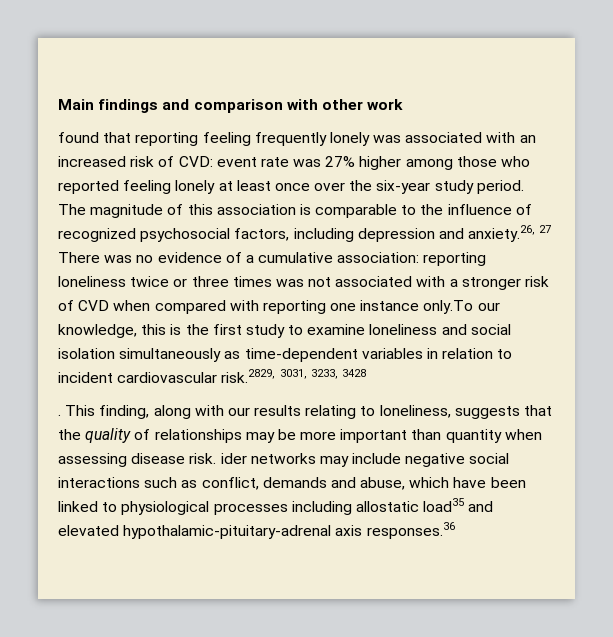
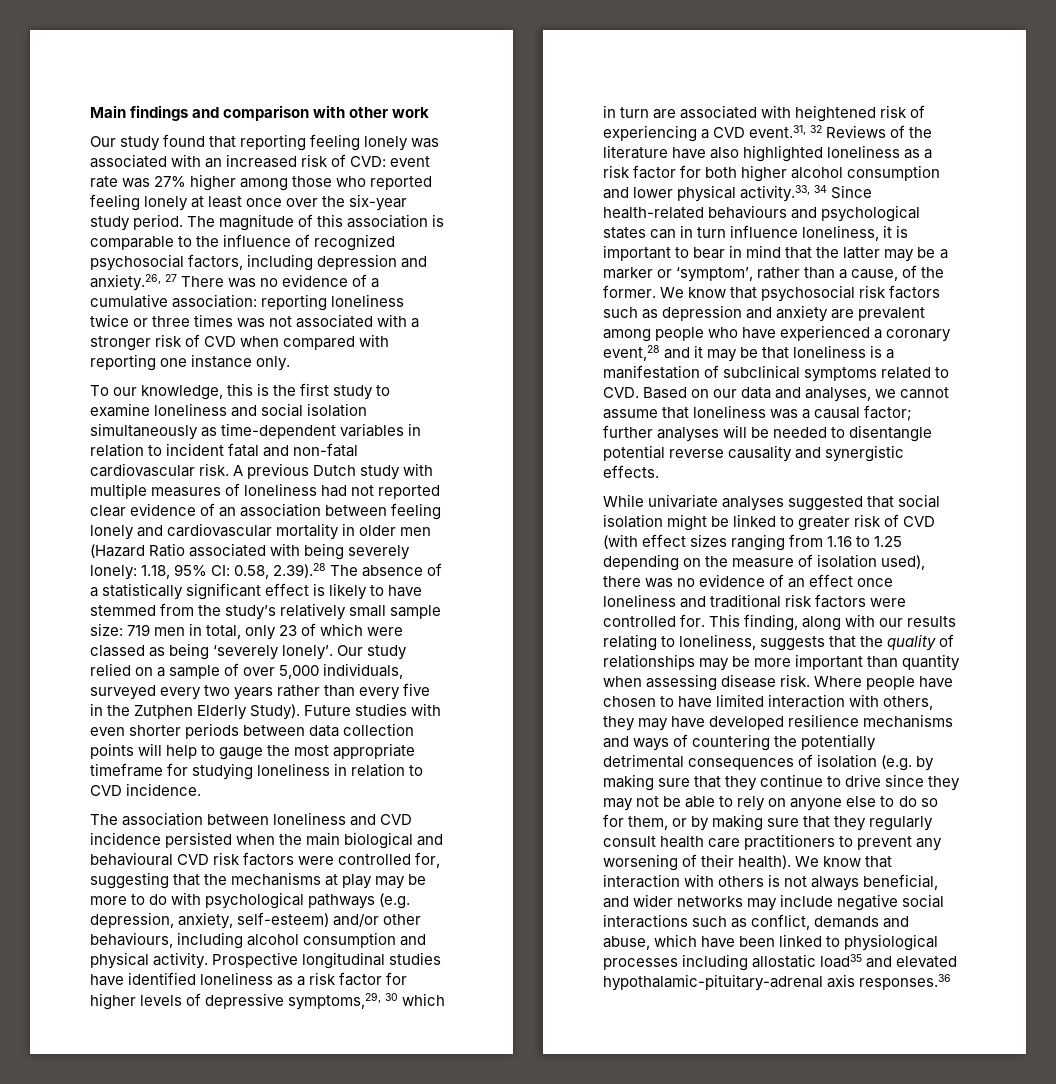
(404, 104) none -> [90,136,161,151] Our study
[254,132,327,146] frequently -> (361, 142) none
[423,300,474,314] only.To -> [256,356,291,371] [90,385,109,396] only. // To
[117,369,366,383] [58,414,61,416] cardiovascular risk.2829, 3031, 3233, 3428 // . -> [228,443,359,457] [90,463,434,480] [90,483,441,499] [90,503,442,520] [90,523,432,540] [90,543,411,560] [90,563,443,580] [90,583,423,600] [90,603,442,620] [90,623,404,640] [90,643,408,660] [90,663,404,679] [90,683,431,700] [90,703,442,720] [90,723,415,739] [90,743,416,760] [90,763,424,780] [90,783,202,796] [90,812,413,826] [90,832,444,849] [90,852,441,868] [90,872,427,889] [90,892,411,909] [90,912,422,929] [90,932,427,949] [90,952,442,969] [90,972,408,986] [90,992,446,1010] [603,105,926,122] [603,125,933,142] [603,145,933,162] [603,165,941,182] [603,185,873,202] [603,205,921,222] [603,225,909,241] [603,245,948,262] [603,265,945,282] [603,285,941,302] [603,305,926,322] [603,325,952,342] [603,345,895,362] [603,365,950,382] [603,387,950,402] [603,405,913,421] [603,425,933,442] [603,445,905,462] [603,465,659,478] [603,494,941,511] [603,514,936,531] [603,534,903,551] [603,554,926,571] [603,574,894,588] [603,594,907,608] [603,614,706,627] fatal and non-fatal cardiovascular risk. A previous Dutch study with multiple measures of loneliness had not reported clear evidence of an association between feeling lonely and cardiovascular mortality in older men (Hazard Ratio associated with being severely lonely: 1.18, 95% CI: 0.58, 2.39).28 The absence of a statistically significant effect is likely to have stemmed from the study’s relatively small sample size: 719 men in total, only 23 of which were classed as being ‘severely lonely’. Our study relied on a sample of over 5,000 individuals, surveyed every two years rather than every five in the Zutphen Elderly Study). Future studies with even shorter periods between data collection points will help to gauge the most appropriate timeframe for studying loneliness in relation to CVD incidence. // The association between loneliness and CVD incidence persisted when the main biological and behavioural CVD risk factors were controlled for, suggesting that the mechanisms at play may be more to do with psychological pathways (e.g. depression, anxiety, self-esteem) and/or other behaviours, including alcohol consumption and physical activity. Prospective longitudinal studies have identified loneliness as a risk factor for higher levels of depressive symptoms,29, 30 which in turn are associated with heightened risk of experiencing a CVD event.31, 32 Reviews of the literature have also highlighted loneliness as a risk factor for both higher alcohol consumption and lower physical activity.33, 34 Since health-related behaviours and psychological states can in turn influence loneliness, it is important to bear in mind that the latter may be a marker or ‘symptom’, rather than a cause, of the former. We know that psychosocial risk factors such as depression and anxiety are prevalent among people who have experienced a coronary event,28 and it may be that loneliness is a manifestation of subclinical symptoms related to CVD. Based on our data and analyses, we cannot assume that loneliness was a causal factor; further analyses will be needed to disentangle potential reverse causality and synergistic effects. // While univariate analyses suggested that social isolation might be linked to greater risk of CVD (with effect sizes ranging from 1.16 to 1.25 depending on the measure of isolation used), there was no evidence of an effect once loneliness and traditional risk factors were controlled for.
[220,453,247,464] ider -> [814,676,954,690] [603,694,934,710] [603,714,954,731] [603,734,877,751] [603,754,935,771] [603,774,961,791] [603,796,938,811] [603,814,934,831] [603,834,943,851] [603,854,893,871] [603,874,939,891] [603,894,674,908] Where people have chosen to have limited interaction with others, they may have developed resilience mechanisms and ways of countering the potentially detrimental consequences of isolation (e.g. by making sure that they continue to drive since they may not be able to rely on anyone else to do so for them, or by making sure that they regularly consult health care practitioners to prevent any worsening of their health). We know that interaction with others is not always beneficial, and wider

